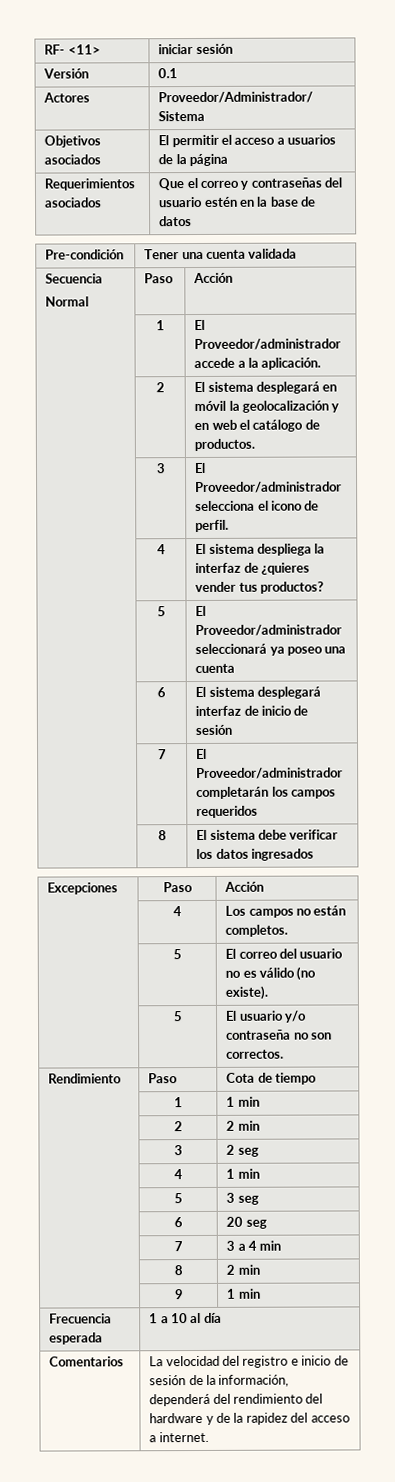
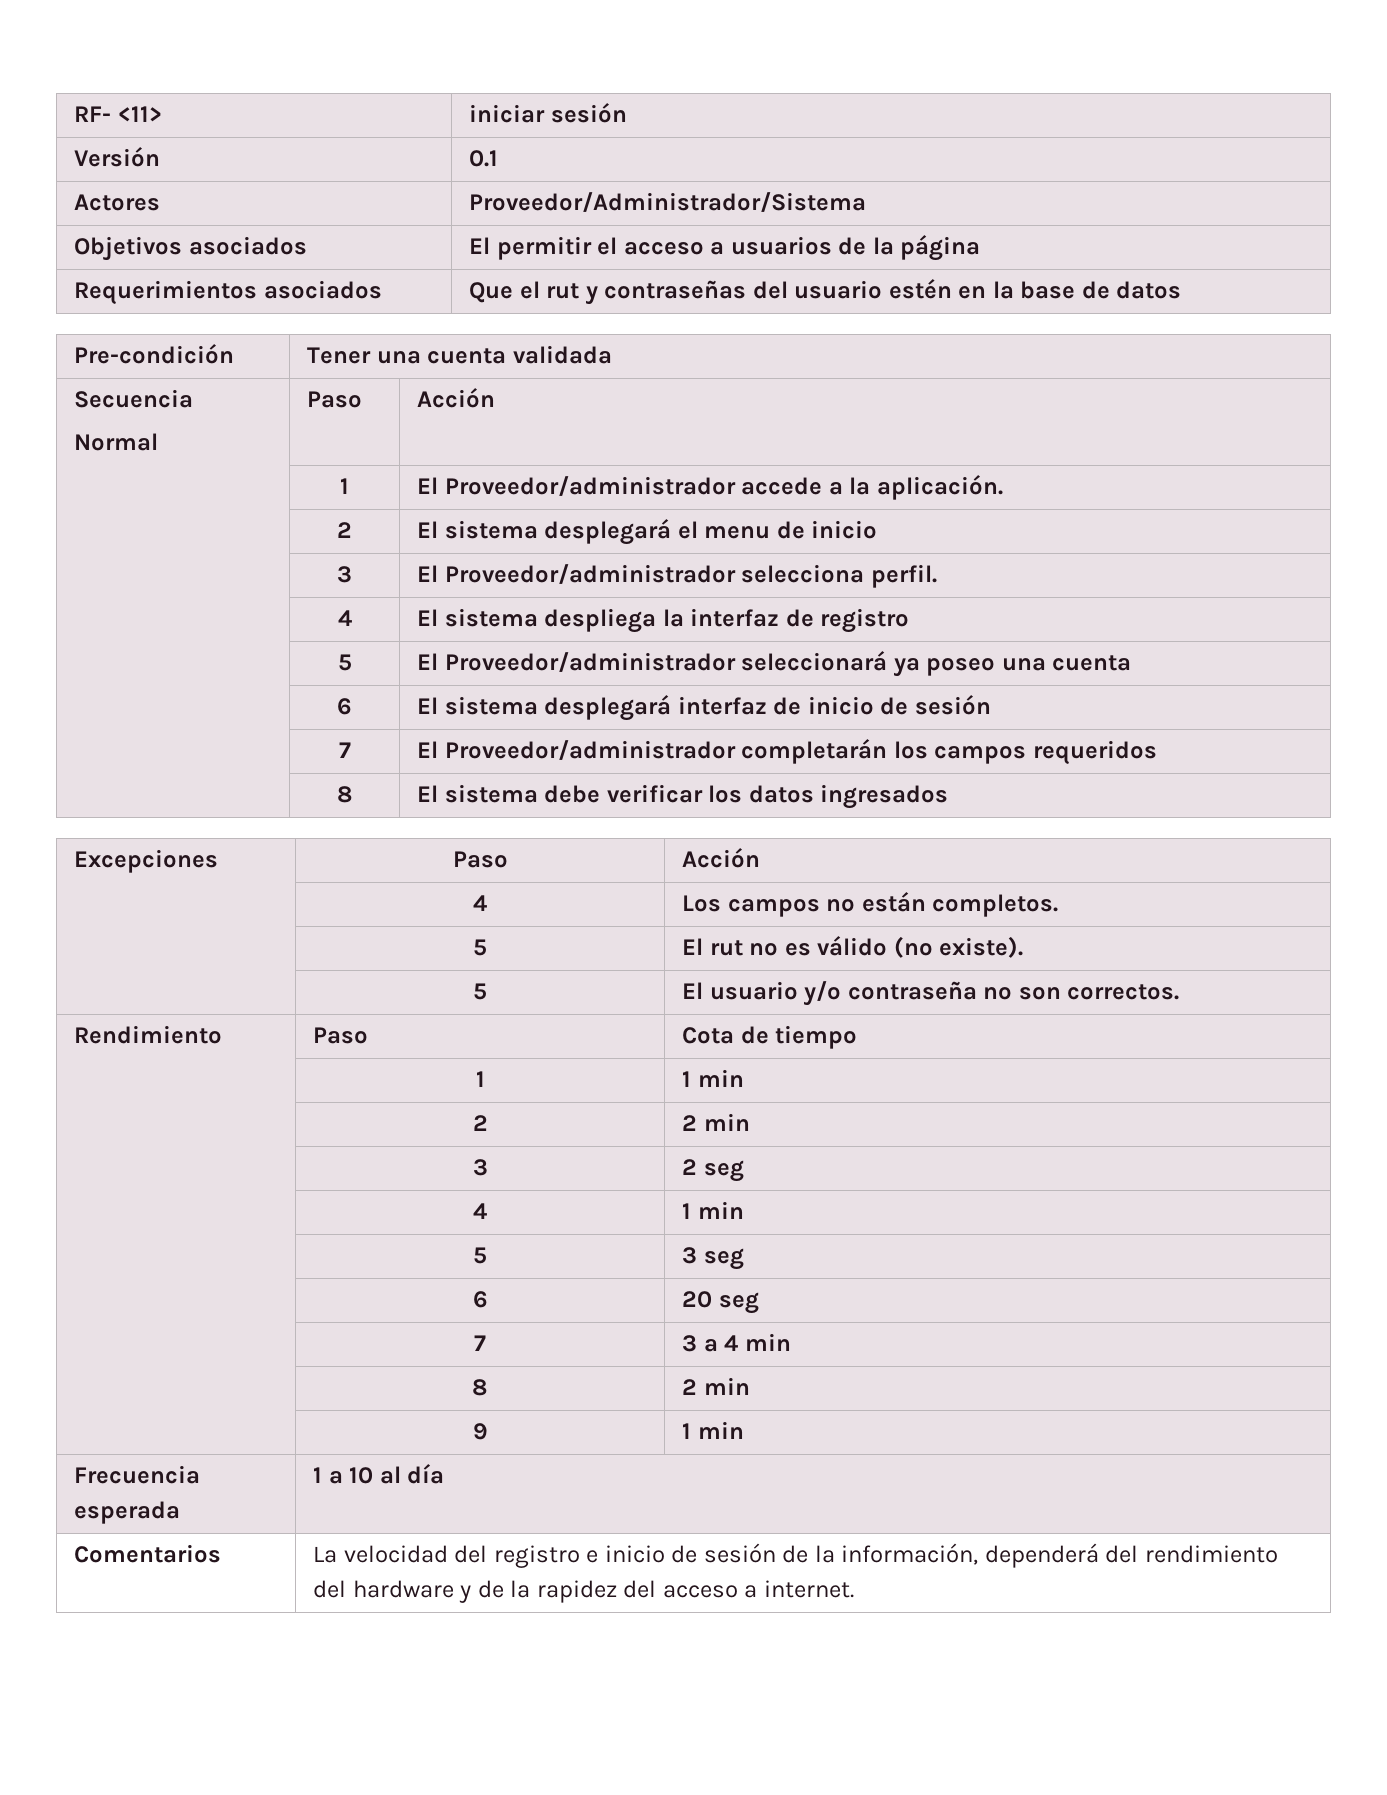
[200,180,240,188] correo -> [546,283,580,299] rut
[322,384,338,392] [194,400,340,413] [194,419,320,432] [194,438,256,452] en móvil la geolocalización y en web el catálogo de productos. -> [677,520,878,539] el menu de inicio
[257,500,320,511] el icono de -> (865, 573) none
[261,562,311,575] [195,581,325,594] ¿quieres vender tus productos? -> [820,608,910,633] registro
[238,948,344,959] correo del usuario -> [709,940,743,956] rut

